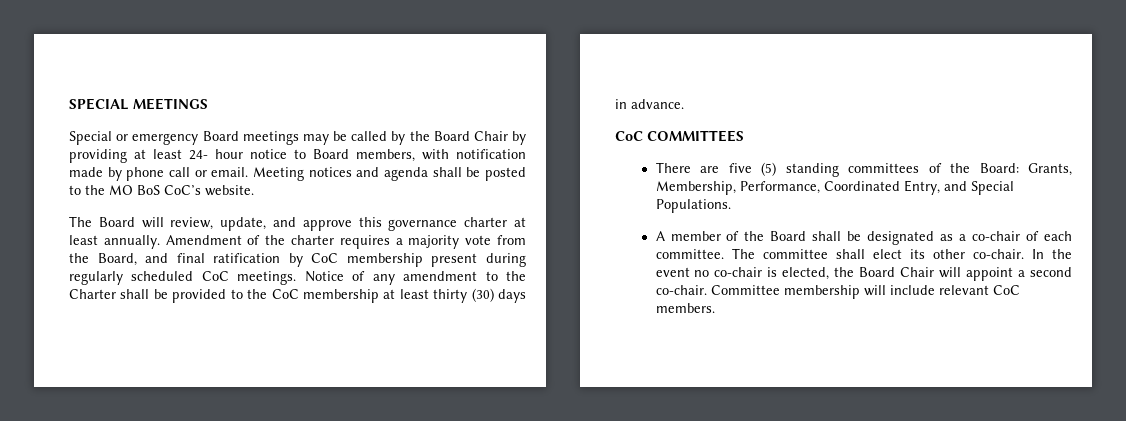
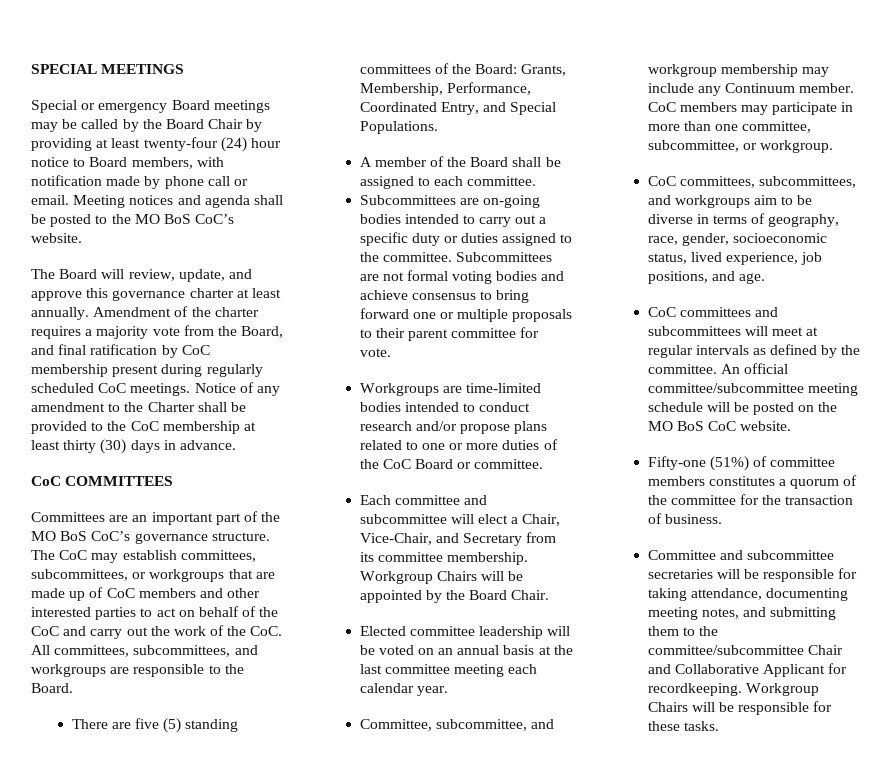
[189,150,208,160] 24- -> [143,137,247,152] twenty-four (24)
(744, 136) none -> [31,511,281,525] [31,531,270,544] [31,550,256,563] [31,569,275,582] [31,587,261,601] [31,606,279,620] [31,625,283,639] [31,645,258,657] [31,664,244,677] [31,683,73,693] // Committees are an important part of the MO BoS CoC’s governance structure. The CoC may establish committees, subcommittees, or workgroups that are made up of CoC members and other interested parties to act on behalf of the CoC and carry out the work of the CoC. All committees, subcommittees, and workgroups are responsible to the Board.
[867,231,1072,245] [655,248,1072,259] [655,267,1072,281] [655,285,1020,299] [655,303,715,313] designated as a co-chair of each committee. The committee shall elect its other co-chair. In the event no co-chair is elected, the Board Chair will appoint a second co-chair. Committee membership will include relevant CoC members. -> [359,176,537,189] [359,195,540,208] [359,214,547,227] [359,232,573,246] [359,252,552,262] [359,270,565,284] [359,290,530,303] [359,308,573,322] [359,327,540,341] [359,348,391,357] [359,383,541,396] [359,402,531,412] [359,421,548,434] [359,439,558,450] [359,459,544,469] [359,495,487,505] [359,514,561,526] [359,532,557,546] [359,552,528,565] [359,571,524,584] [359,590,550,603] [359,626,571,639] [359,645,573,655] [359,664,538,677] [359,683,448,696] [359,719,554,731] [647,64,829,77] [647,83,855,96] [647,102,854,115] [647,121,812,133] [647,140,833,153] [647,176,856,188] [647,195,813,208] [647,213,840,227] [647,233,827,246] [647,252,823,265] [647,271,765,284] [647,307,778,317] [647,326,819,336] [647,344,861,358] [647,363,788,374] [647,383,858,396] [647,402,838,415] [647,421,792,431] [647,456,836,471] [647,475,858,489] [647,494,854,505] [647,513,722,524] [647,550,834,560] [647,568,858,582] [647,588,848,601] [647,607,837,620] [647,626,718,636] [647,645,843,655] [647,663,848,677] [647,683,819,696] [647,701,833,715] [647,721,719,731] assigned to each committee. // Subcommittees are on-going bodies intended to carry out a specific duty or duties assigned to the committee. Subcommittees are not formal voting bodies and achieve consensus to bring forward one or multiple proposals to their parent committee for vote. // Workgroups are time-limited bodies intended to conduct research and/or propose plans related to one or more duties of the CoC Board or committee. // Each committee and subcommittee will elect a Chair, Vice-Chair, and Secretary from its committee membership. Workgroup Chairs will be appointed by the Board Chair. // Elected committee leadership will be voted on an annual basis at the last committee meeting each calendar year. // Committee, subcommittee, and workgroup membership may include any Continuum member. CoC members may participate in more than one committee, subcommittee, or workgroup. // CoC committees, subcommittees, and workgroups aim to be diverse in terms of geography, race, gender, socioeconomic status, lived experience, job positions, and age. // CoC committees and subcommittees will meet at regular intervals as defined by the committee. An official committee/subcommittee meeting schedule will be posted on the MO BoS CoC website. // Fifty-one (51%) of committee members constitutes a quorum of the committee for the transaction of business. // Committee and subcommittee secretaries will be responsible for taking attendance, documenting meeting notes, and submitting them to the committee/subcommittee Chair and Collaborative Applicant for recordkeeping. Workgroup Chairs will be responsible for these tasks.

